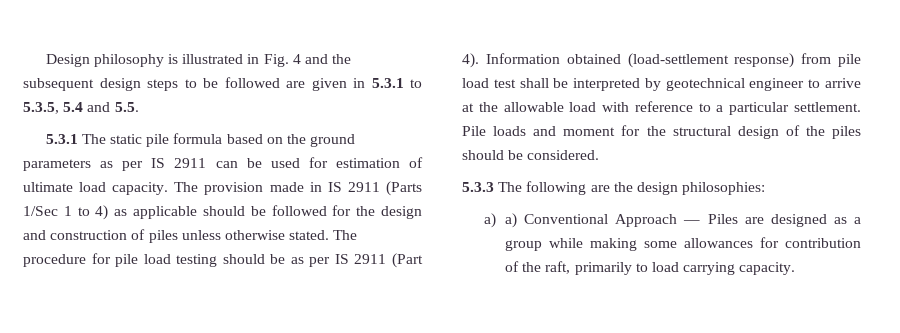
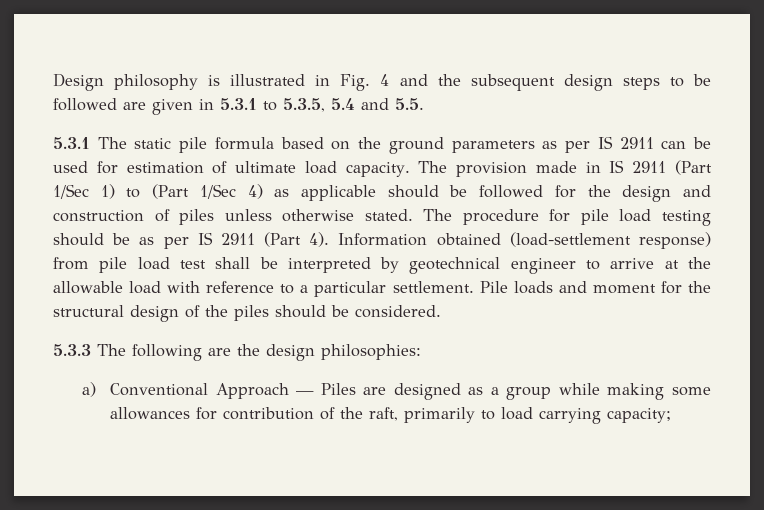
[385,181,422,196] [23,206,90,216] (Parts 1/Sec 1 to -> [675,160,713,175] [53,184,236,199] (Part 1/Sec 1) to (Part 1/Sec
[505,213,518,228] a) -> (96, 389) none
[739,262,796,275] capacity. -> [607,408,672,423] capacity;

